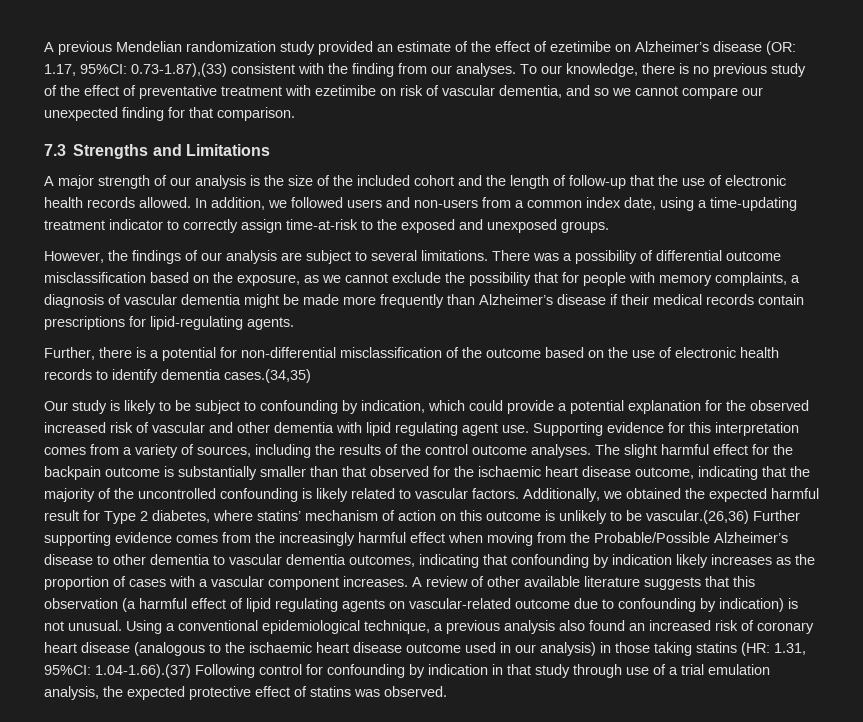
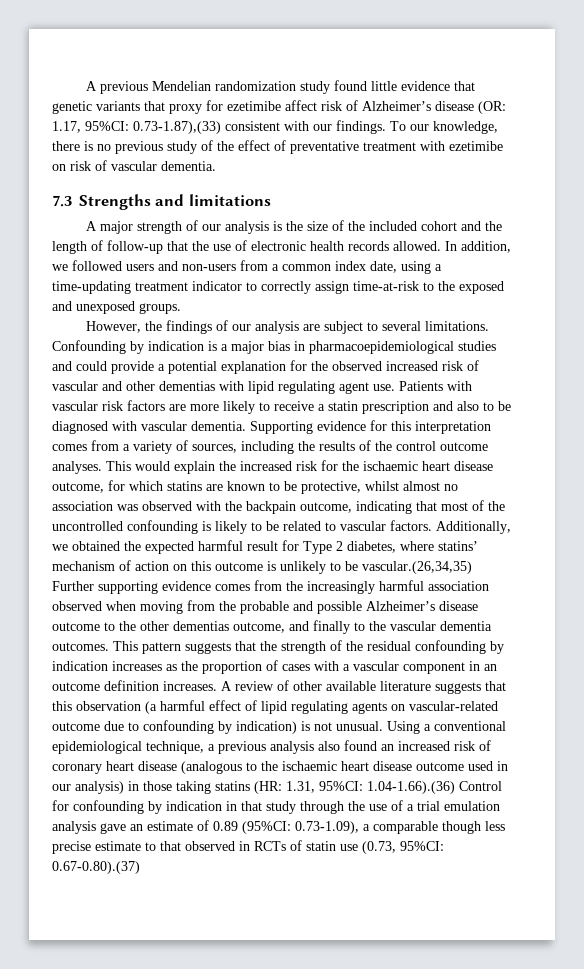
[318,41,631,55] provided an estimate of the effect of ezetimibe on -> [334,80,476,91] [52,100,358,114] found little evidence that genetic variants that proxy for ezetimibe affect risk of
[328,63,516,77] the finding from our analyses. -> [313,120,386,134] our findings.
[499,85,763,99] [44,107,295,121] dementia, and so we cannot compare our unexpected finding for that comparison. -> [161,161,216,171] dementia.
[185,144,270,156] Limitations -> [188,194,271,206] limitations
[492,250,781,264] [44,272,800,286] [44,294,804,308] [44,316,294,330] [44,347,779,361] [44,369,311,383] [44,400,465,414] There was a possibility of differential outcome misclassification based on the exposure, as we cannot exclude the possibility that for people with memory complaints, a diagnosis of vascular dementia might be made more frequently than Alzheimer’s disease if their medical records contain prescriptions for lipid-regulating agents. // Further, there is a potential for non-differential misclassification of the outcome based on the use of electronic health records to identify dementia cases.(34,35) // Our study is likely to be subject to confounding by indication, which -> [52,340,496,354] [52,361,72,371] Confounding by indication is a major bias in pharmacoepidemiological studies and
[274,422,334,433] dementia -> [159,381,215,391] dementias
(529, 429) none -> [399,381,472,391] [52,400,511,414] [52,421,246,434] Patients with vascular risk factors are more likely to receive a statin prescription and also to be diagnosed with vascular dementia.
[595,444,793,458] [44,466,429,480] The slight harmful effect for the backpain outcome is substantially smaller than that observed -> [106,461,317,474] This would explain the increased risk
[698,466,810,480] [44,488,95,502] indicating that the majority -> [108,480,458,494] [52,501,468,514] for which statins are known to be protective, whilst almost no association was observed with the backpain outcome, indicating that most
(348, 495) none -> [251,521,279,531] to be
[646,510,749,524] vascular.(26,36) -> [362,561,472,574] vascular.(26,34,35)
[410,532,445,543] effect -> [428,581,489,591] [52,601,102,611] association observed
[594,532,788,543] [44,554,708,568] Probable/Possible Alzheimer’s disease to other dementia to vascular dementia outcomes, indicating that confounding by indication likely -> [240,601,478,614] [52,620,492,634] [52,640,504,654] [52,661,108,671] probable and possible Alzheimer’s disease outcome to the other dementias outcome, and finally to the vascular dementia outcomes. This pattern suggests that the strength of the residual confounding by indication
(339, 583) none -> [469,661,497,671] [52,680,159,691] in an outcome definition
[95,664,302,678] 1.04-1.66).(37) Following control -> [367,781,502,794] 1.04-1.66).(36) Control
(622, 671) none -> [348,801,365,811] the
[44,686,447,700] analysis, the expected protective effect of statins was observed. -> [52,820,505,834] [52,840,444,854] [52,861,140,874] analysis gave an estimate of 0.89 (95%CI: 0.73-1.09), a comparable though less precise estimate to that observed in RCTs of statin use (0.73, 95%CI: 0.67-0.80).(37)

